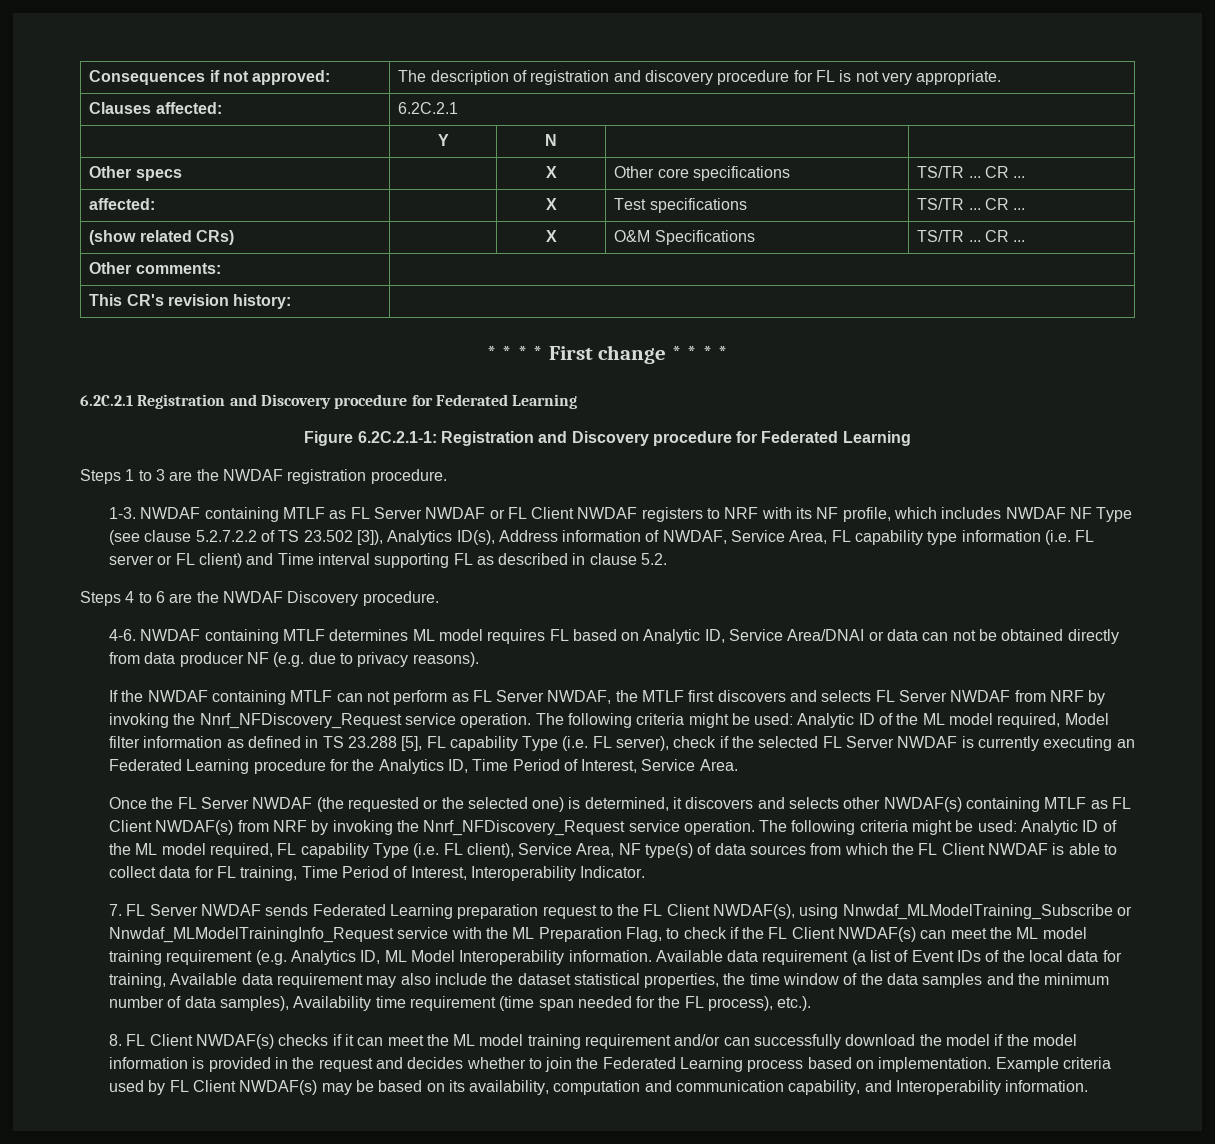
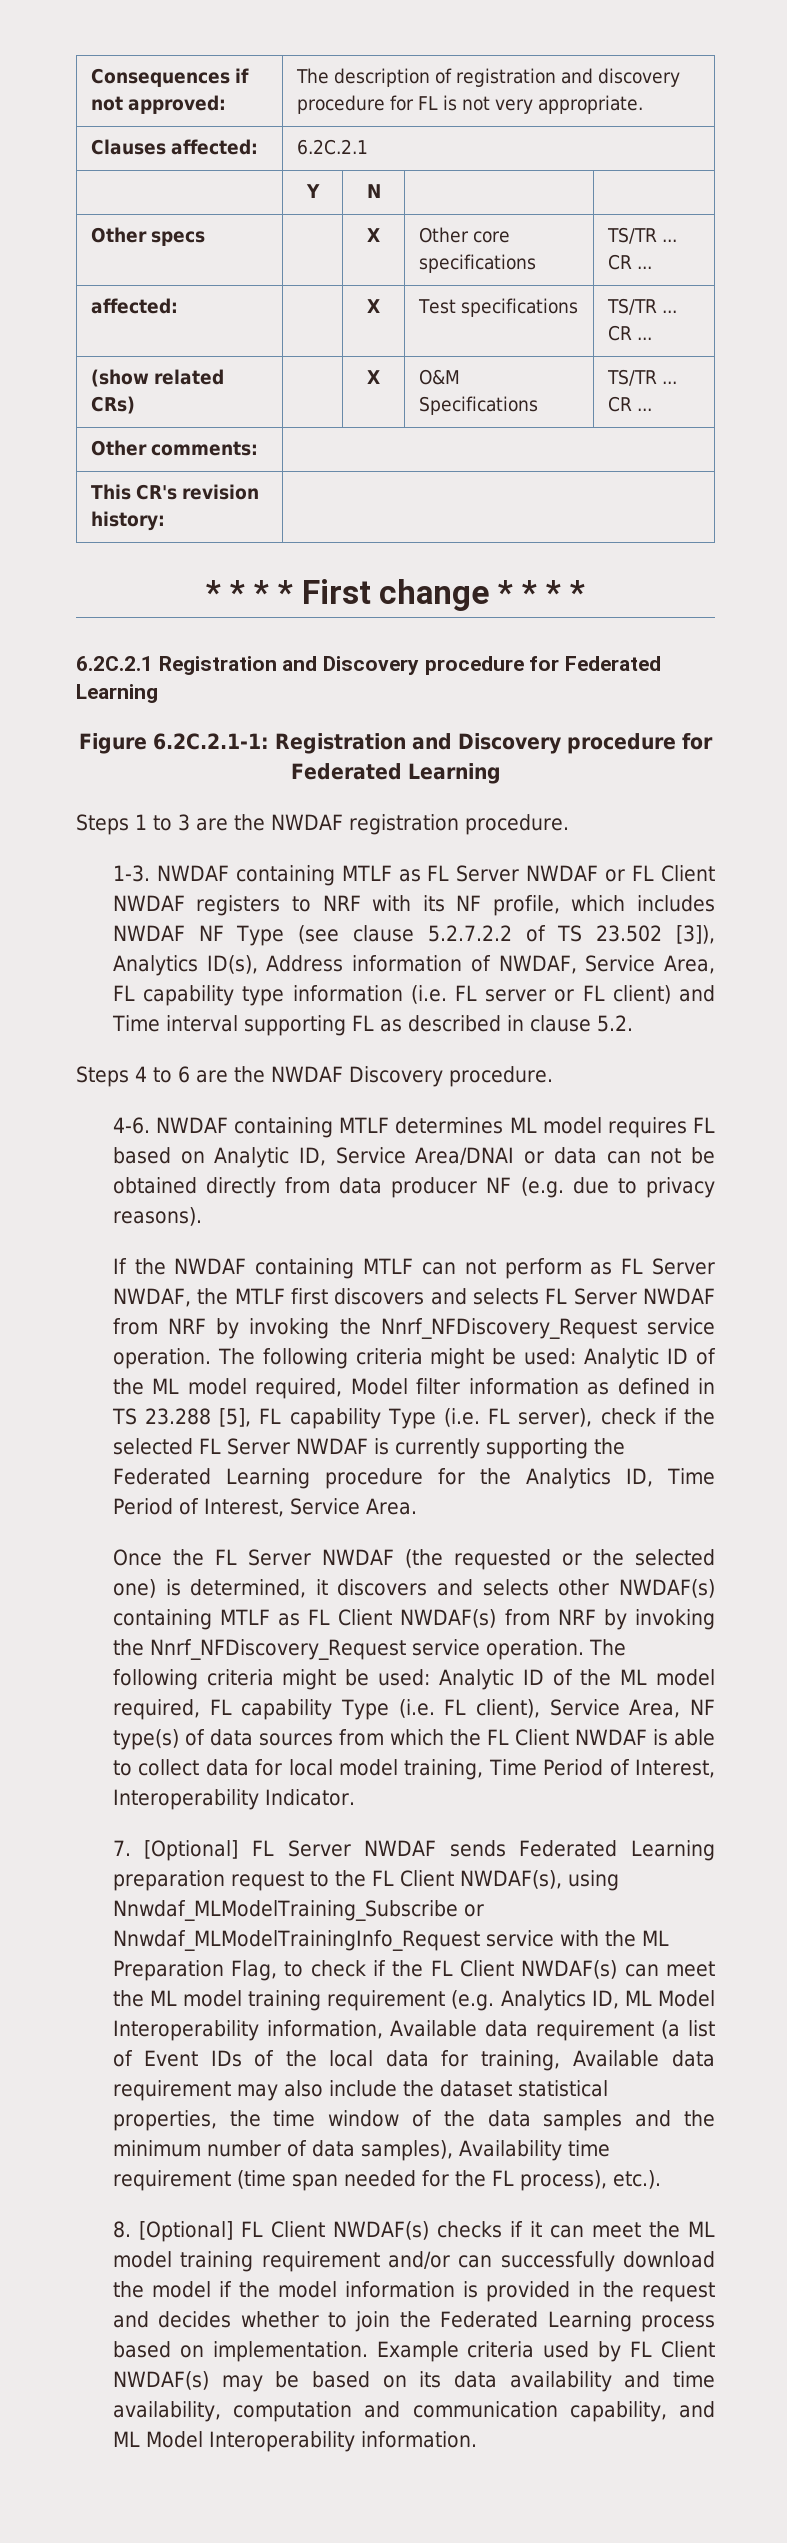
[1043,736,1135,751] executing an -> [485,1438,625,1459] supporting the
[216,866,236,878] FL -> [288,1759,398,1776] local model
(122, 910) none -> [144,1840,239,1861] [Optional]
[568,950,652,962] information. -> [266,2020,383,2039] information,
(122, 1040) none -> [138,2221,233,2242] [Optional]
(465, 1086) none -> [453,2371,715,2392] data availability and time
(892, 1086) none -> [112,2431,203,2448] ML Model

